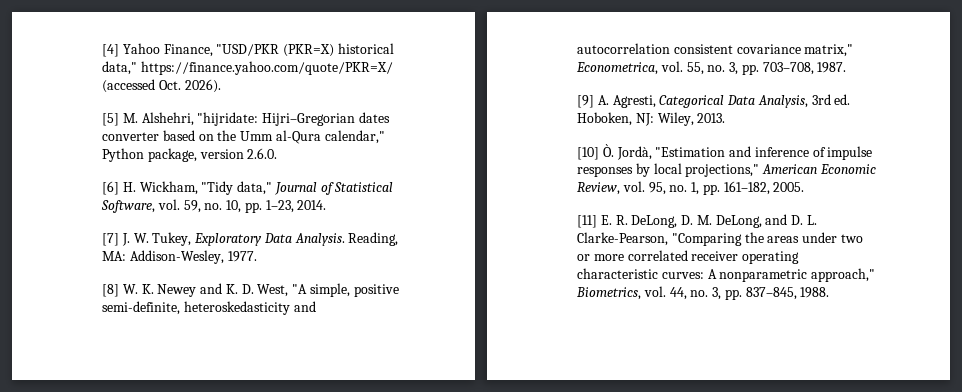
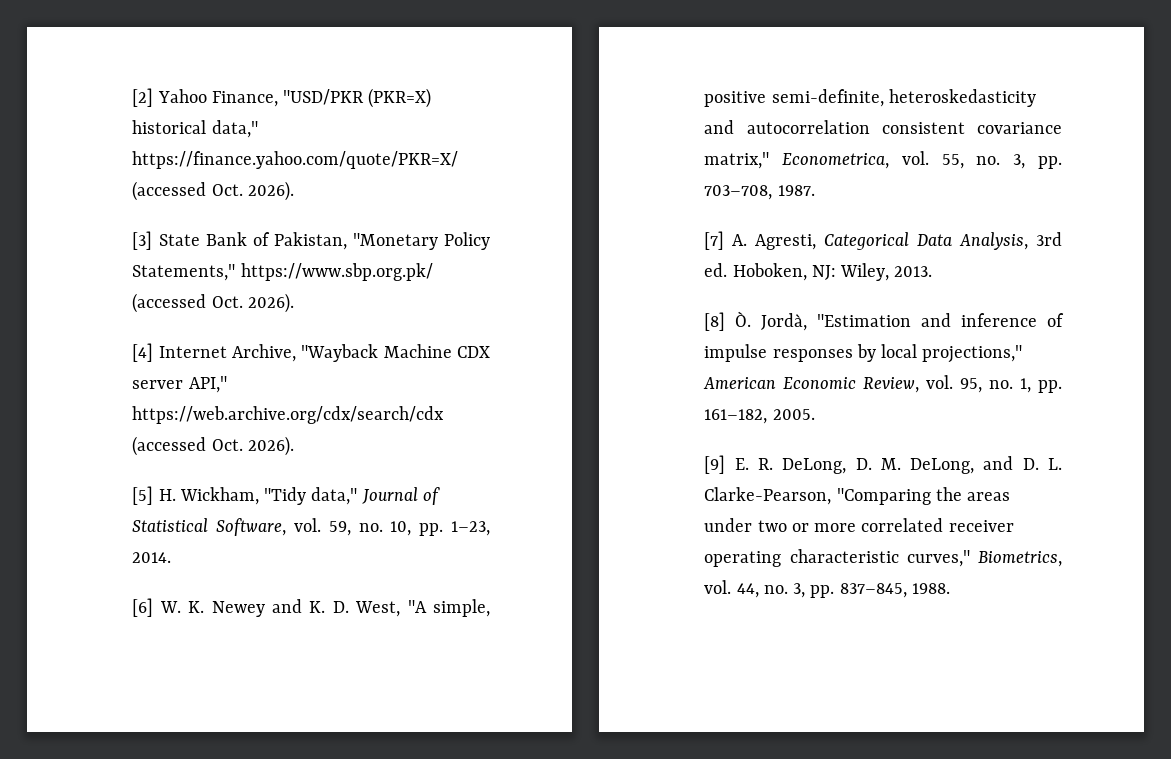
[101,44,119,57] [4] -> [132,88,154,107] [2]
[101,112,390,126] [101,130,385,144] [101,148,278,162] [101,181,119,195] [5] M. Alshehri, "hijridate: Hijri–Gregorian dates converter based on the Umm al-Qura calendar," Python package, version 2.6.0. // [6] -> [132,231,491,250] [132,263,433,281] [132,293,294,313] [132,343,490,362] [132,376,227,393] [132,406,445,424] [132,436,294,456] [132,486,154,505] [3] State Bank of Pakistan, "Monetary Policy Statements," https://www.sbp.org.pk/ (accessed Oct. 2026). // [4] Internet Archive, "Wayback Machine CDX server API," https://web.archive.org/cdx/search/cdx (accessed Oct. 2026). // [5]
[101,232,399,246] [101,250,257,264] [101,284,119,297] [7] J. W. Tukey, Exploratory Data Analysis. Reading, MA: Addison-Wesley, 1977. // [8] -> [132,598,154,617] [6]
[576,95,594,108] [9] -> [704,231,725,250] [7]
[576,147,599,160] [10] -> [704,312,726,331] [8]
[576,215,597,228] [11] -> [704,455,726,474] [9]
[661,268,876,282] curves: A nonparametric approach," -> [906,550,970,567] curves,"

